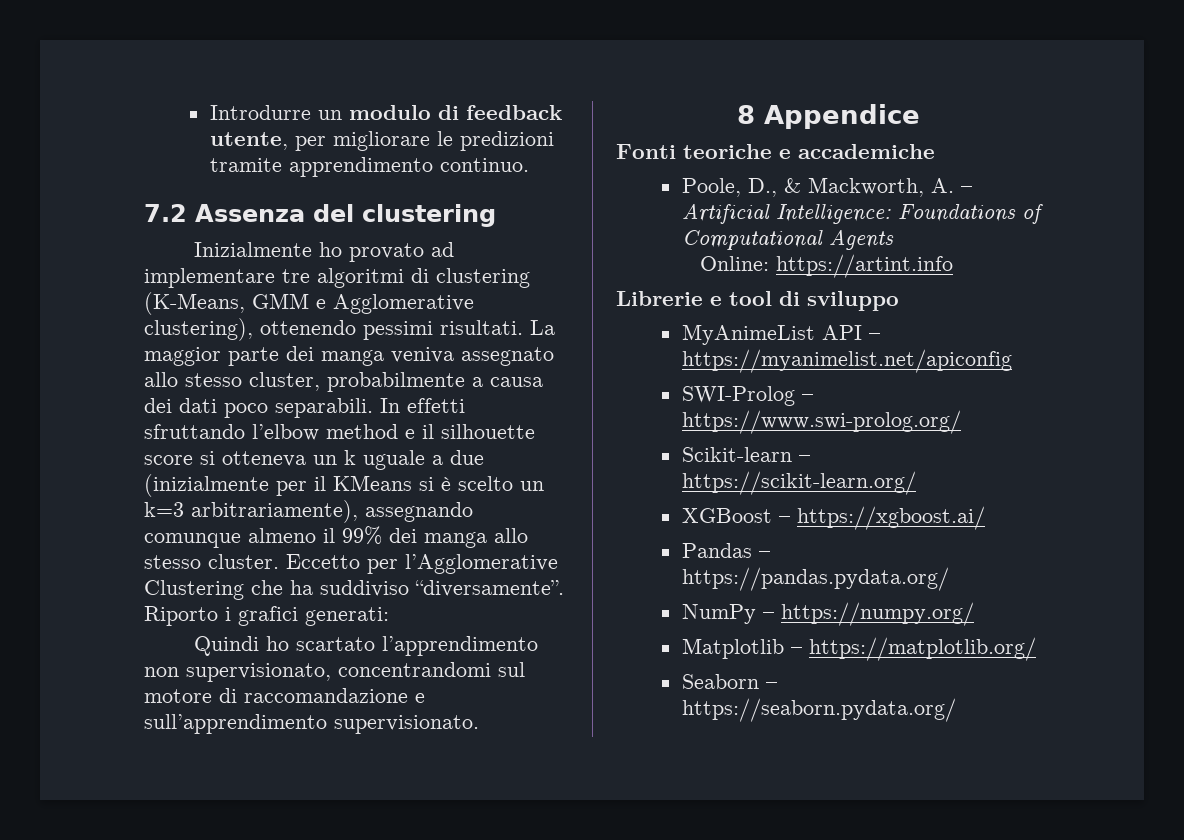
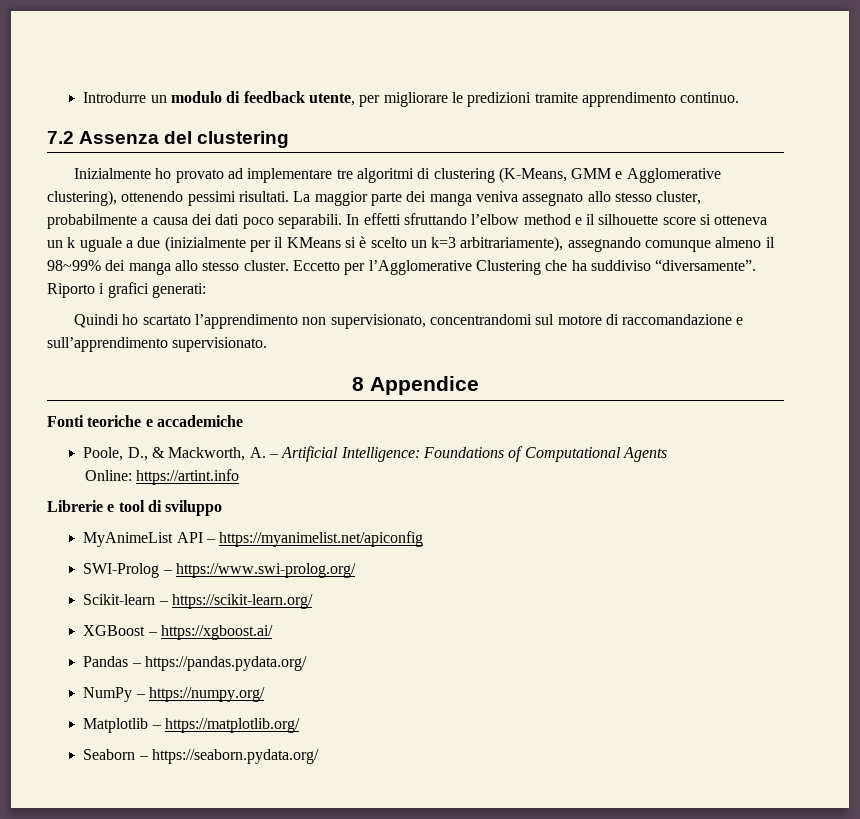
[342,526,382,545] 99% -> [47,260,101,271] 98~99%

